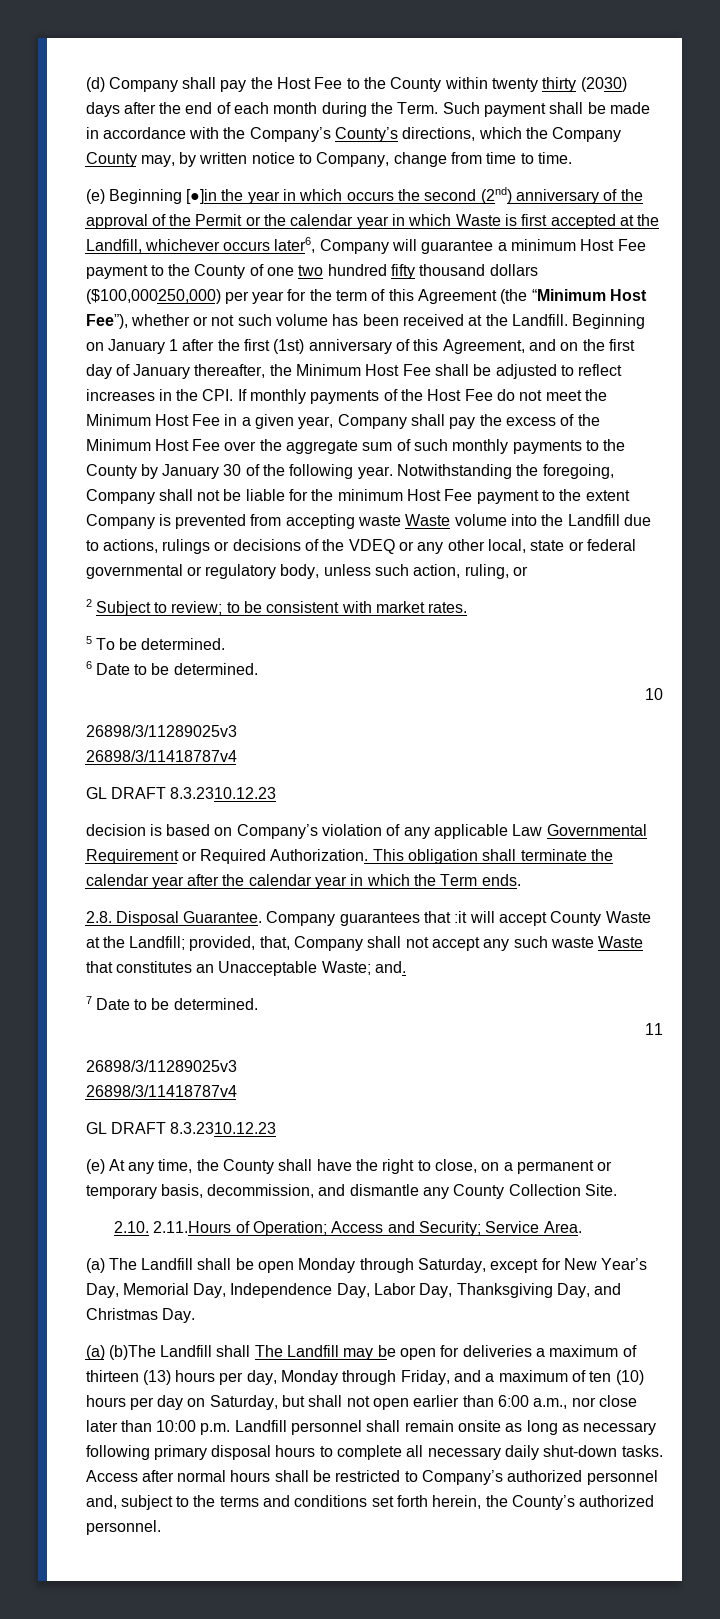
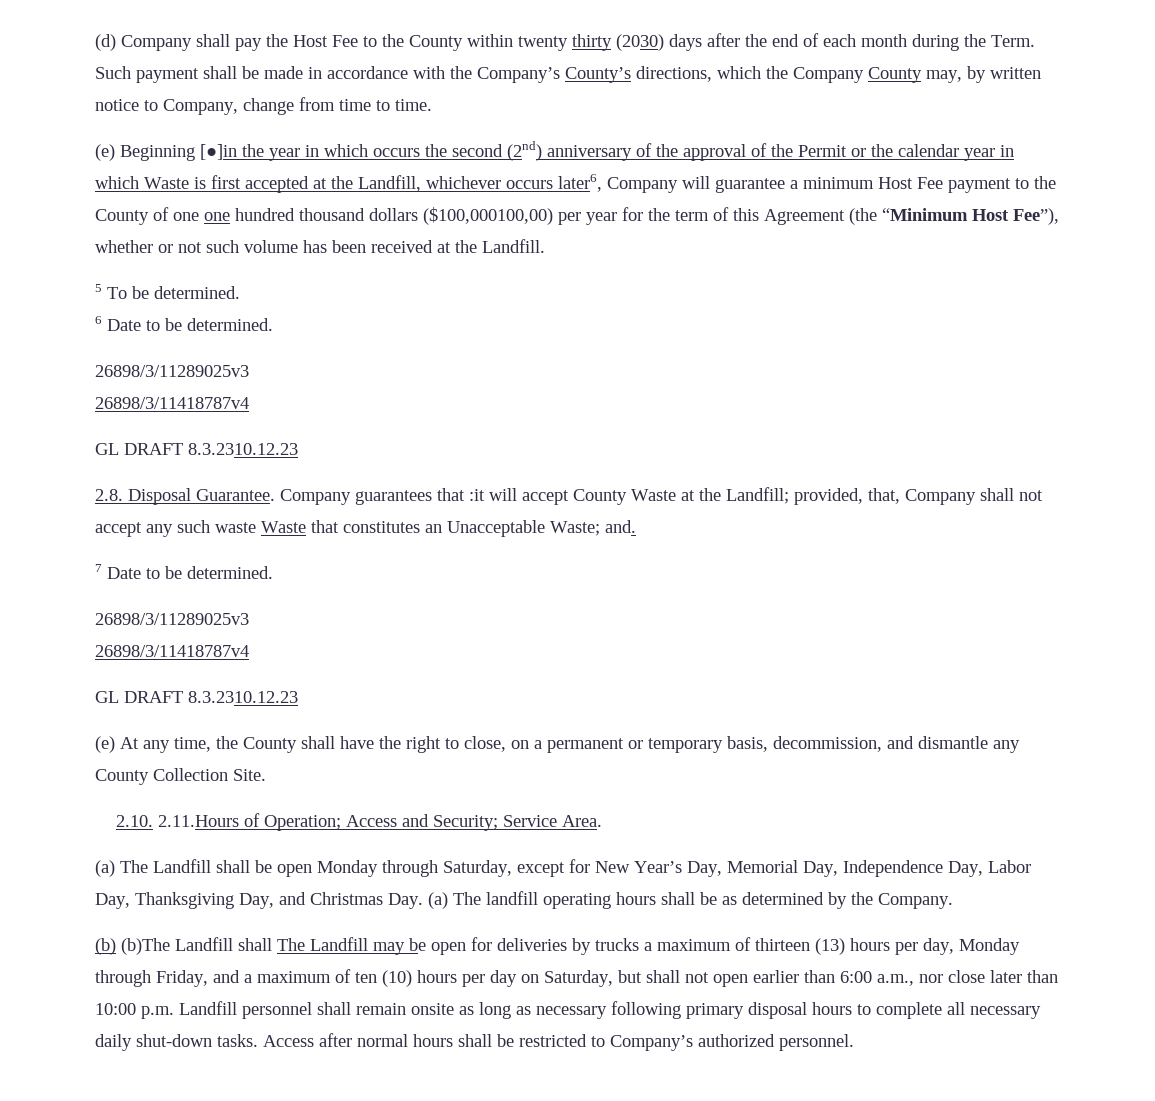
[298,264,416,279] two hundred fifty -> [203,208,295,221] one hundred
[85,289,221,304] ($100,000250,000) -> [422,207,553,225] ($100,000100,00)
[572,314,646,329] [85,339,635,354] [85,364,623,379] [85,389,607,404] [85,414,600,429] [85,439,626,454] [85,464,614,479] [85,489,630,504] [85,514,652,529] [85,539,636,554] [85,564,529,579] [85,599,468,616] Beginning on January 1 after the first (1st) anniversary of this Agreement, and on the first day of January thereafter, the Minimum Host Fee shall be adjusted to reflect increases in the CPI. If monthly payments of the Host Fee do not meet the Minimum Host Fee in a given year, Company shall pay the excess of the Minimum Host Fee over the aggregate sum of such monthly payments to the County by January 30 of the following year. Notwithstanding the foregoing, Company shall not be liable for the minimum Host Fee payment to the extent Company is prevented from accepting waste Waste volume into the Landfill due to actions, rulings or decisions of the VDEQ or any other local, state or federal governmental or regulatory body, unless such action, ruling, or // 2 Subject to review; to be consistent with market rates. -> (545, 246) none
[645,688,663,700] [85,725,237,737] [85,750,237,762] [85,787,277,799] [85,824,647,839] [85,849,614,864] [85,874,521,889] // 10 // 26898/3/11289025v3 // 26898/3/11418787v4 // GL DRAFT 8.3.2310.12.23 // decision is based on Company’s violation of any applicable Law Governmental Requirement or Required Authorization. This obligation shall terminate the calendar year after the calendar year in which the Term ends. -> [94,365,249,377] [94,397,249,409] [94,443,298,455] // 26898/3/11289025v3 // 26898/3/11418787v4 // GL DRAFT 8.3.2310.12.23
[645,1023,663,1035] // 11 -> (273, 572) none
[85,1345,105,1360] // (a) -> [427,891,953,909] [94,938,116,955] (a) The landfill operating hours shall be as determined by the Company. // (b)
(532, 1351) none -> [571,938,639,955] by trucks
[586,1470,658,1485] [85,1495,655,1510] personnel and, subject to the terms and conditions set forth herein, the County’s authorized -> (775, 1040) none

